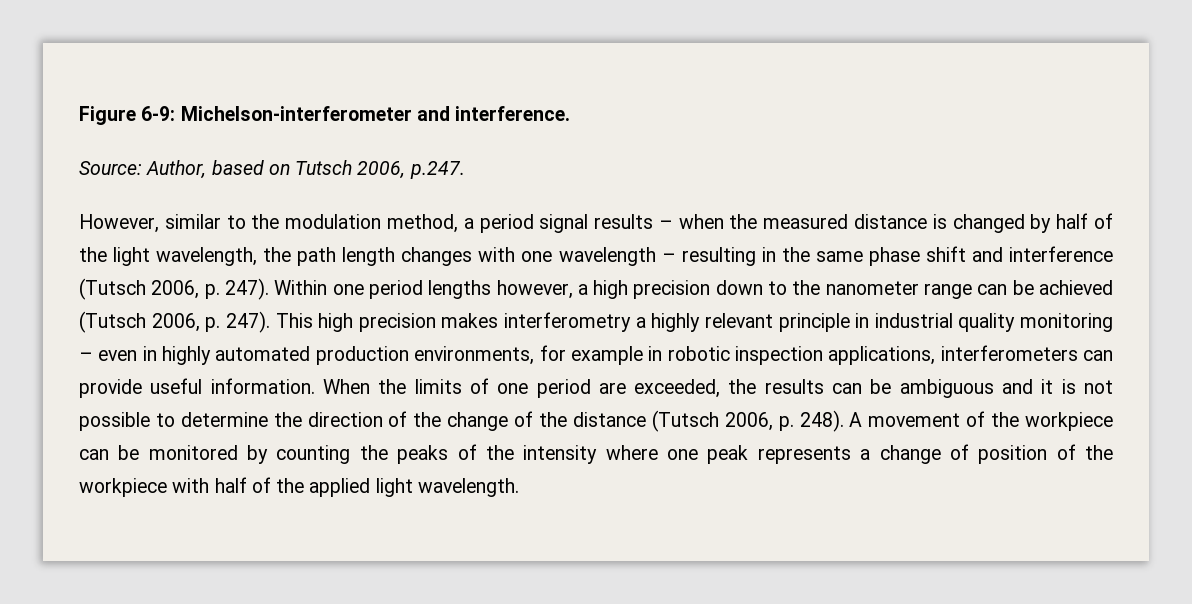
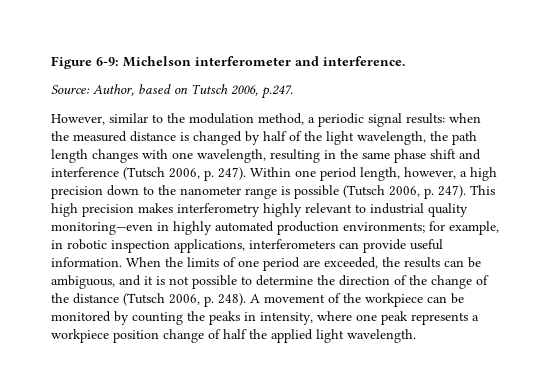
[180,106,412,121] Michelson-interferometer -> [123,56,291,67] Michelson interferometer
[479,214,673,233] period signal results – -> [318,113,445,127] periodic signal results:
[558,247,676,266] wavelength – -> [197,149,266,163] wavelength,
[428,280,492,299] lengths -> [360,167,400,181] length,
[977,280,1113,295] can be achieved -> [281,185,339,199] is possible
[635,317,646,328] a -> (260, 210) none
[778,313,1113,332] [79,350,138,361] principle in industrial quality monitoring – even -> [355,203,468,217] [51,222,153,235] to industrial quality monitoring—even
[414,345,643,365] environments, for example -> [343,221,499,235] environments; for example,
[899,379,994,398] ambiguous -> [51,275,115,289] ambiguous,
[457,444,598,464] of the intensity -> [244,312,313,325] in intensity,
[879,444,1113,464] [79,477,271,497] change of position of the workpiece with half of -> [51,329,247,343] workpiece position change of half

